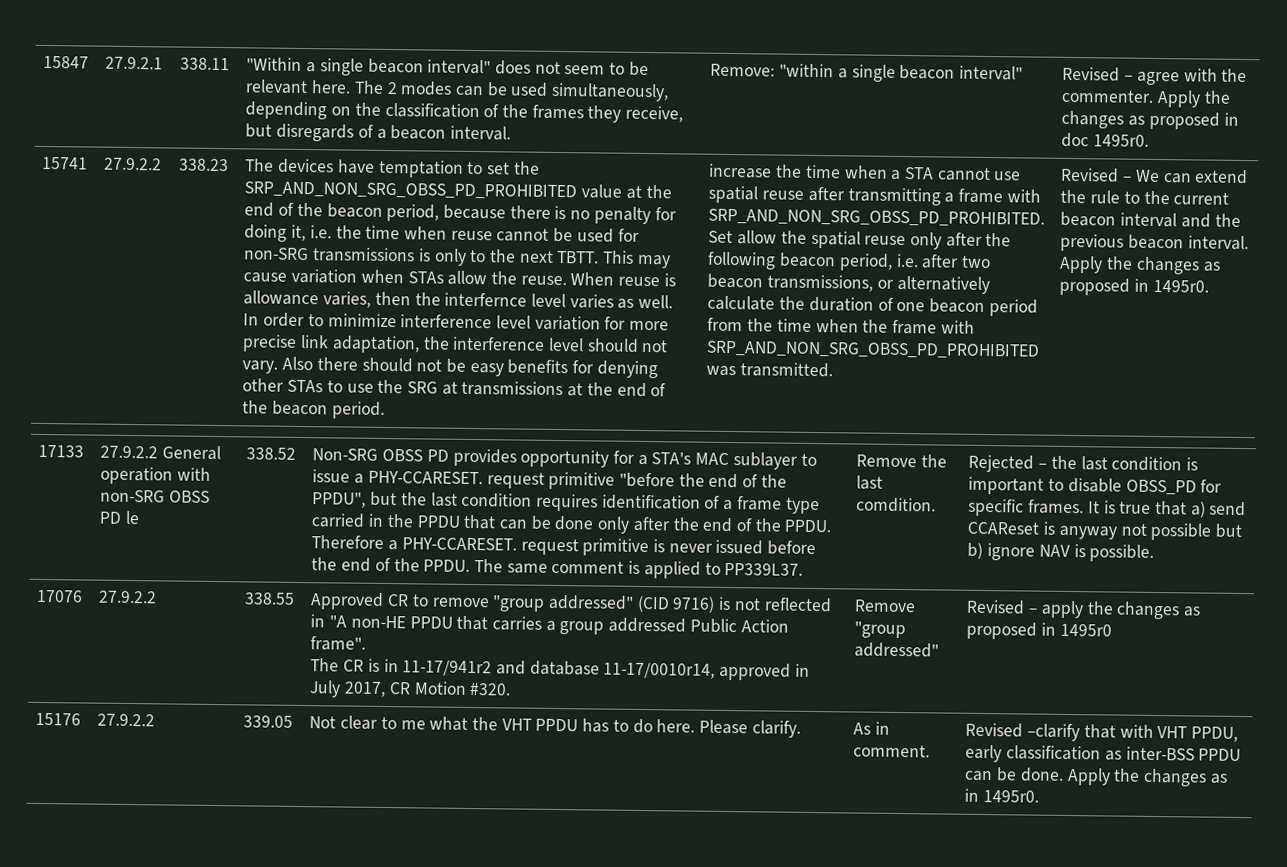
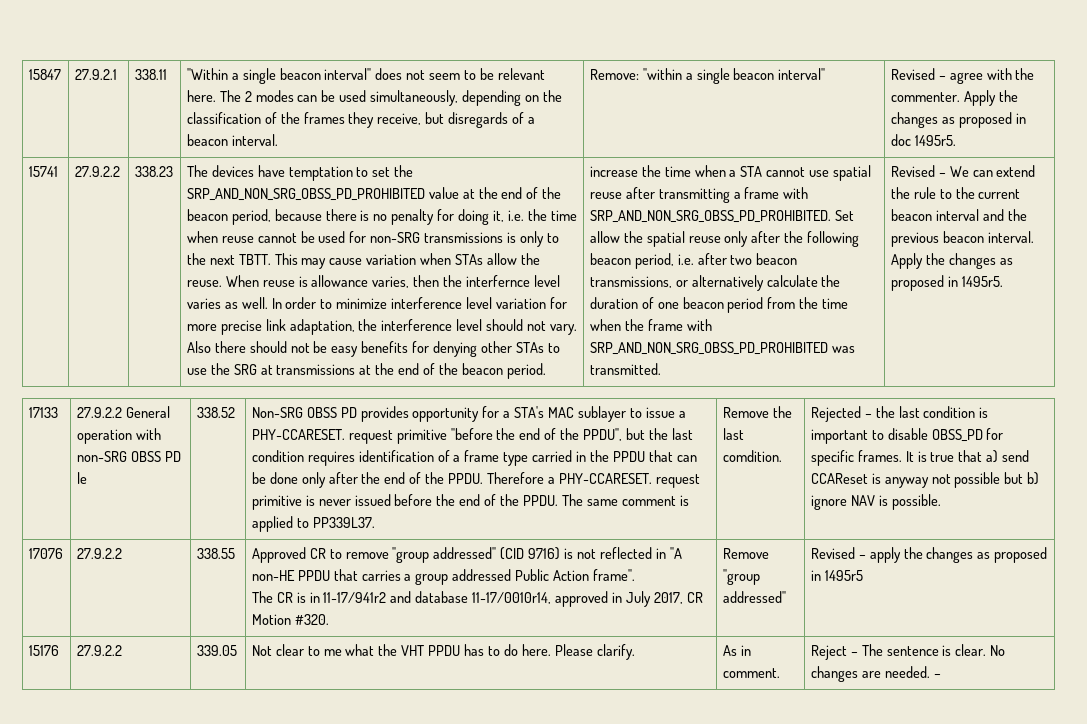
[1093,134,1150,147] 1495r0. -> [914,135,956,146] 1495r5.
[1152,279,1209,293] 1495r0. -> [961,276,1003,287] 1495r5.
[1059,623,1112,637] 1495r0 -> [824,570,863,581] 1495r5
[965,722,1238,742] [965,744,1242,763] [964,767,1228,787] [964,788,1040,803] Revised –clarify that with VHT PPDU, early classification as inter-BSS PPDU can be done. Apply the changes as in 1495r0. -> [810,644,1006,660] [810,666,941,682] Reject – The sentence is clear. No changes are needed. –

